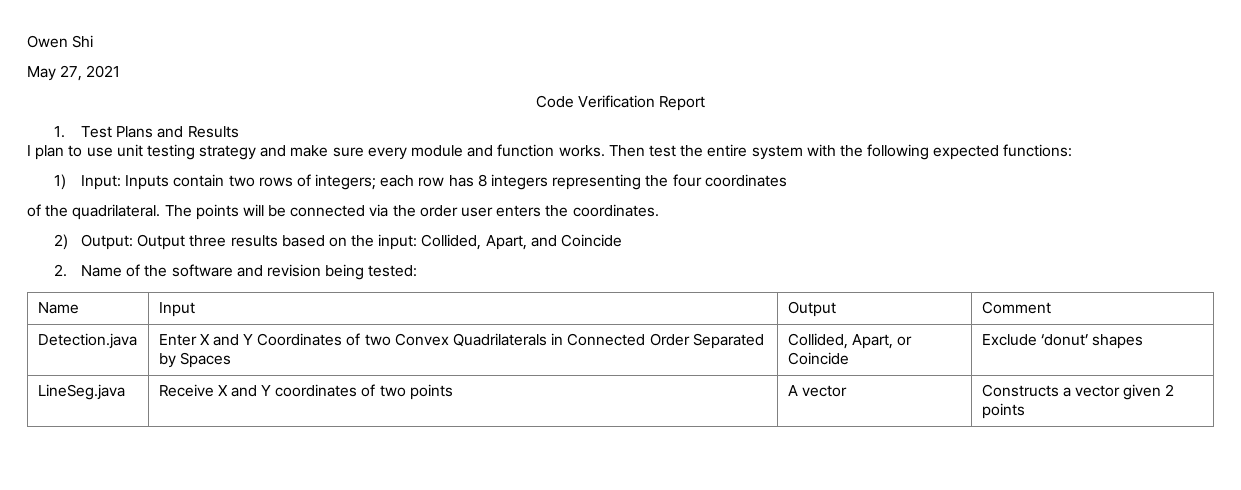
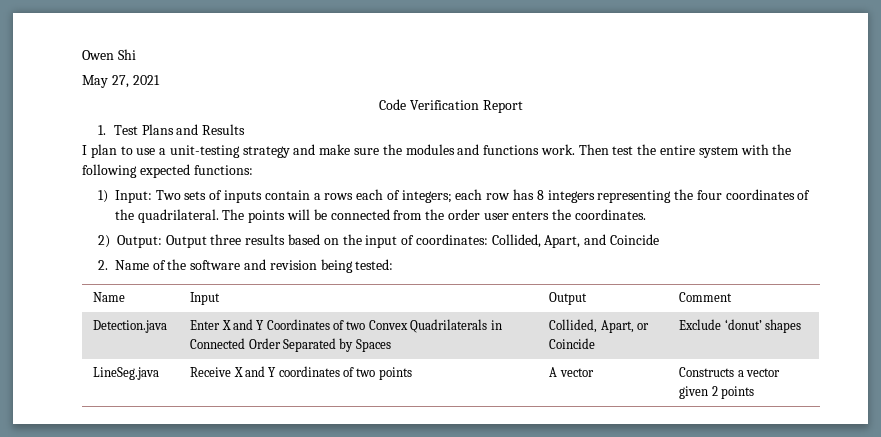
[116,144,195,160] unit testing -> [159,145,240,158] a unit-testing
[367,144,605,160] every module and function works. -> [382,144,575,155] the modules and functions work.
[125,174,293,190] Inputs contain two rows -> [155,189,384,203] Two sets of inputs contain a rows each
(787, 180) // -> (795, 194) none
[369,204,389,217] via -> [393,210,423,220] from
[378,234,418,250] input: -> [365,234,488,248] input of coordinates:

